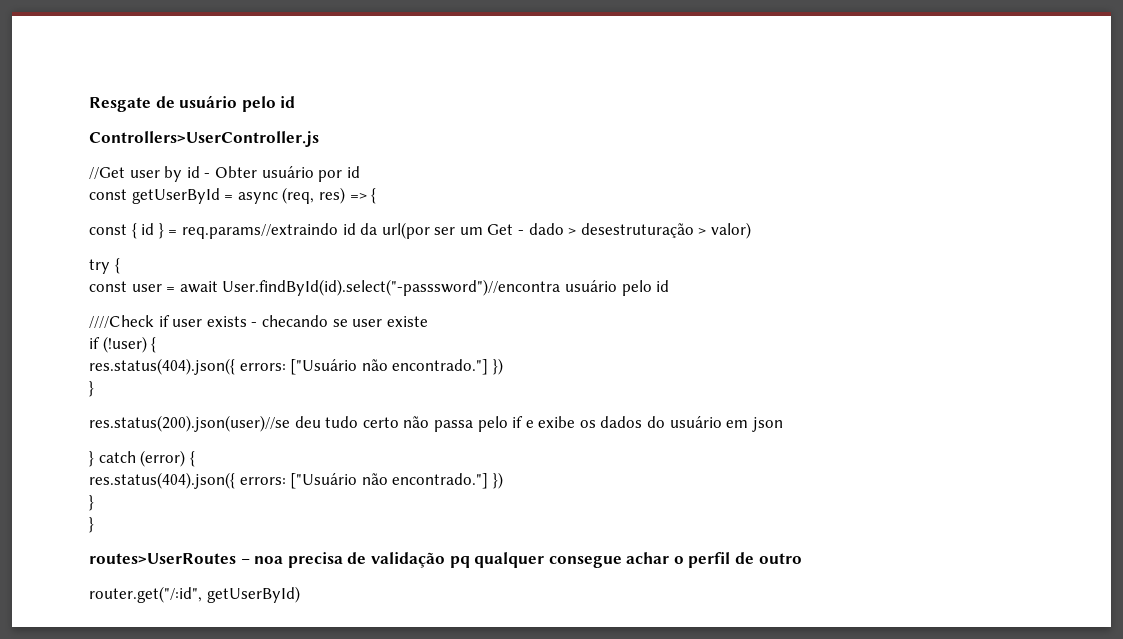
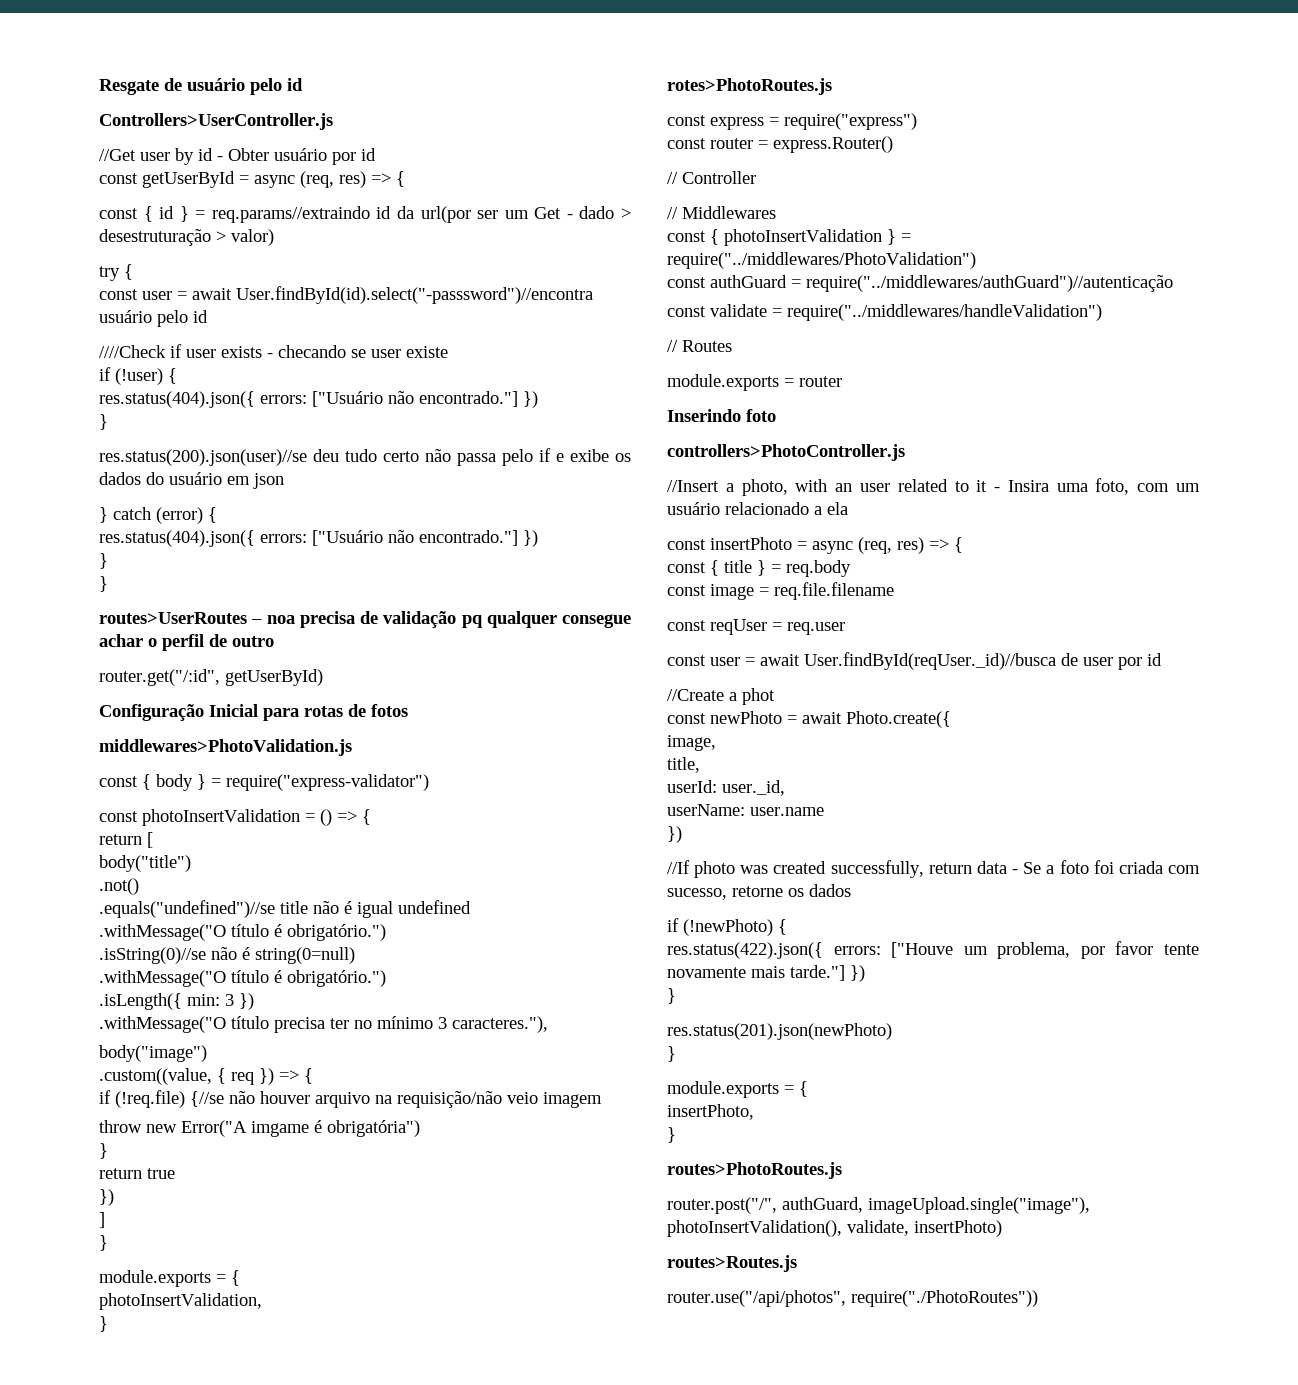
(300, 594) none -> [99,704,408,721] [99,739,352,756] [99,774,429,791] [99,809,371,826] [99,832,153,848] [99,855,191,872] [99,878,139,895] [99,900,471,918] [99,924,386,941] [99,947,355,964] [99,970,386,987] [99,993,254,1010] [99,1016,548,1033] [99,1045,207,1062] [99,1068,313,1085] [99,1090,602,1108] [99,1120,420,1137] [99,1143,108,1159] [99,1168,175,1179] [99,1189,114,1206] [99,1212,105,1228] [99,1235,108,1251] [99,1270,240,1287] [99,1293,262,1310] [99,1316,108,1332] [667,78,832,95] [667,113,917,130] [667,136,893,153] [667,171,756,184] [667,206,776,219] [667,229,911,246] [667,252,976,269] [667,275,1173,292] [667,304,1102,321] [667,340,732,352] [667,374,842,391] [667,409,776,422] [667,444,905,461] [667,478,1200,496] [667,502,848,515] [667,537,963,554] [667,560,851,577] [667,582,894,600] [667,619,845,635] [667,652,1162,670] [667,688,775,705] [667,711,951,728] [667,735,716,751] [667,757,700,773] [667,780,785,796] [667,804,824,816] [667,826,682,843] [667,860,1200,878] [667,884,851,900] [667,918,787,936] [667,941,1199,959] [667,965,865,982] [667,988,676,1004] [667,1023,892,1040] [667,1046,676,1062] [667,1081,808,1098] [667,1104,754,1120] [667,1127,676,1143] [667,1162,842,1179] [667,1197,1090,1214] [667,1220,1002,1237] [667,1255,797,1272] [667,1290,1038,1307] // Configuração Inicial para rotas de fotos // middlewares>PhotoValidation.js // const { body } = require("express-validator") // const photoInsertValidation = () => { // return [ // body("title") // .not() // .equals("undefined")//se title não é igual undefined // .withMessage("O título é obrigatório.") // .isString(0)//se não é string(0=null) // .withMessage("O título é obrigatório.") // .isLength({ min: 3 }) // .withMessage("O título precisa ter no mínimo 3 caracteres."), // body("image") // .custom((value, { req }) => { // if (!req.file) {//se não houver arquivo na requisição/não veio imagem // throw new Error("A imgame é obrigatória") // } // return true // }) // ] // } // module.exports = { // photoInsertValidation, // } // rotes>PhotoRoutes.js // const express = require("express") // const router = express.Router() // // Controller // // Middlewares // const { photoInsertValidation } = require("../middlewares/PhotoValidation") // const authGuard = require("../middlewares/authGuard")//autenticação // const validate = require("../middlewares/handleValidation") // // Routes // module.exports = router // Inserindo foto // controllers>PhotoController.js // //Insert a photo, with an user related to it - Insira uma foto, com um usuário relacionado a ela // const insertPhoto = async (req, res) => { // const { title } = req.body // const image = req.file.filename // const reqUser = req.user // const user = await User.findById(reqUser._id)//busca de user por id // //Create a phot // const newPhoto = await Photo.create({ // image, // title, // userId: user._id, // userName: user.name // }) // //If photo was created successfully, return data - Se a foto foi criada com sucesso, retorne os dados // if (!newPhoto) { // res.status(422).json({ errors: ["Houve um problema, por favor tente novamente mais tarde."] }) // } // res.status(201).json(newPhoto) // } // module.exports = { // insertPhoto, // } // routes>PhotoRoutes.js // router.post("/", authGuard, imageUpload.single("image"), photoInsertValidation(), validate, insertPhoto) // routes>Routes.js // router.use("/api/photos", require("./PhotoRoutes"))

